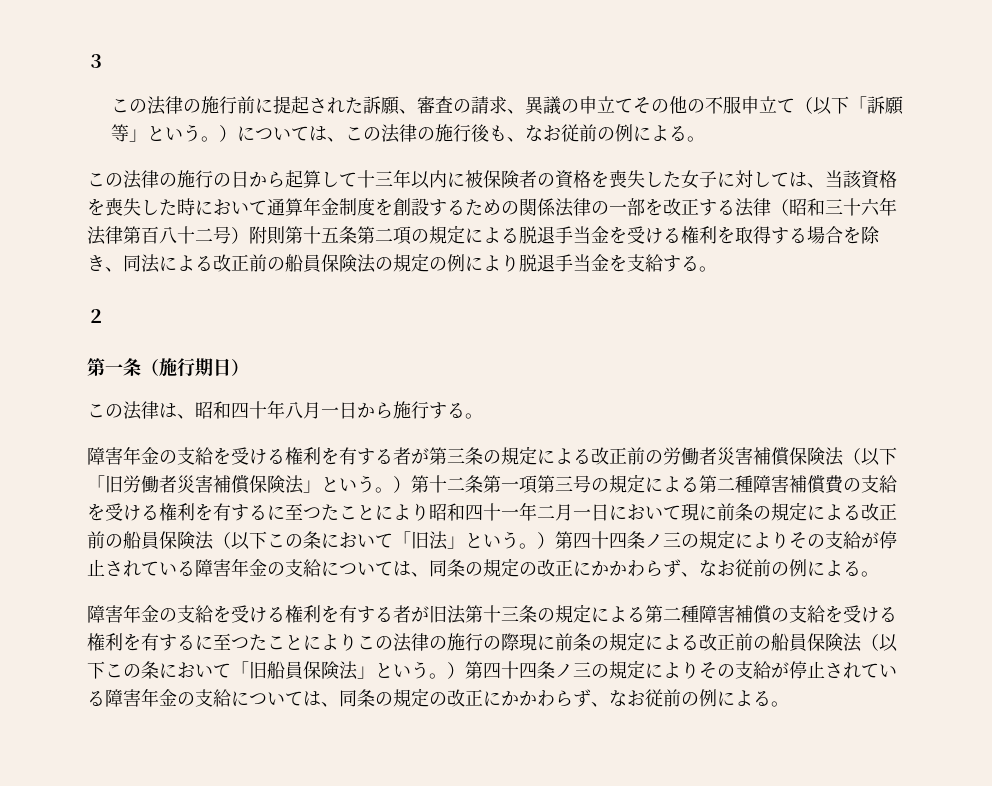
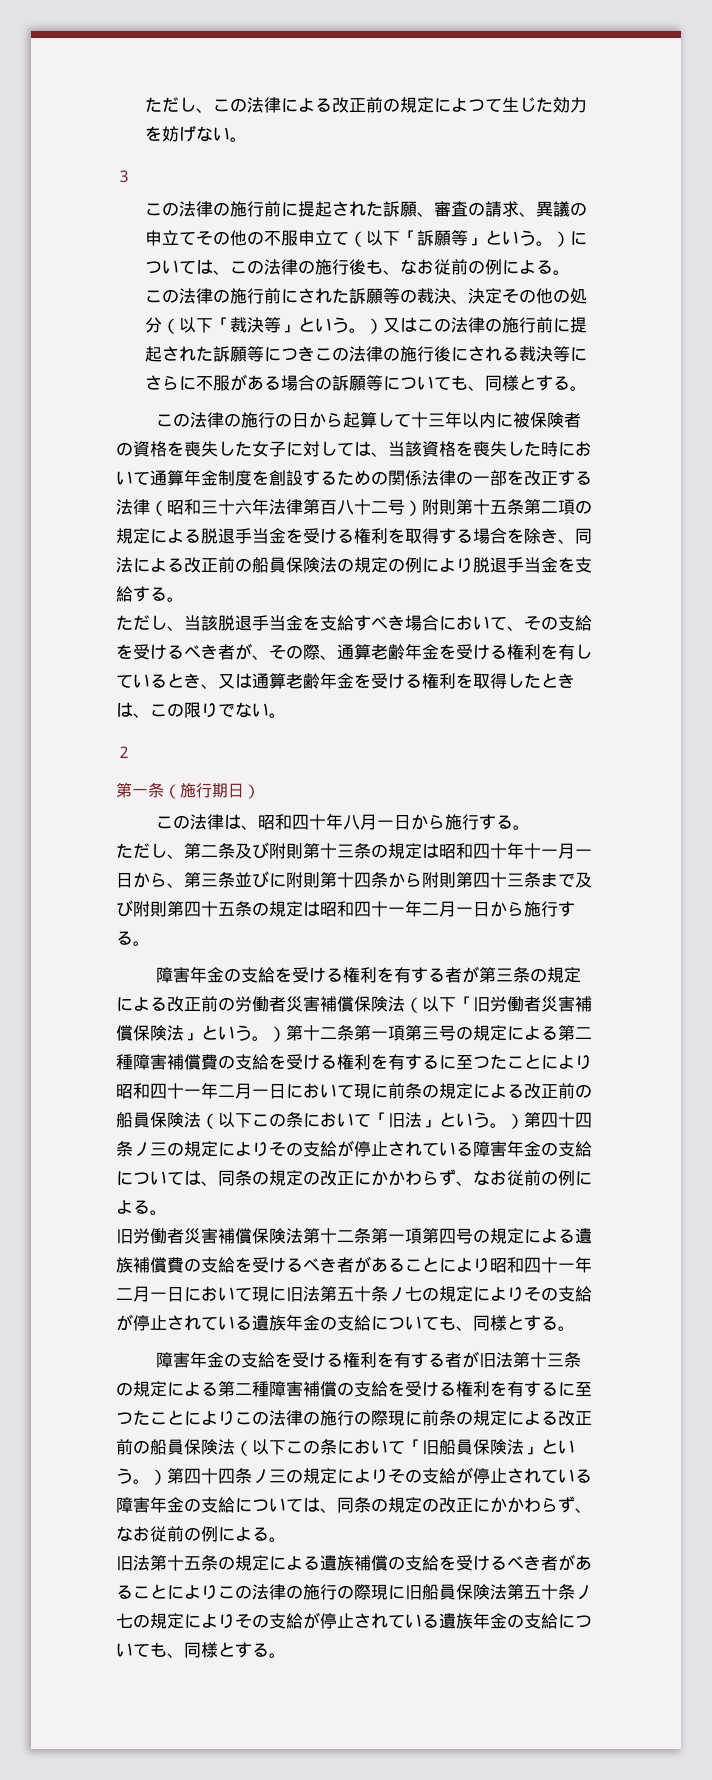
(87, 61) none -> [144,97,587,113] [144,125,247,142] ただし、この法律による改正前の規定によつて生じた効力を妨げない。 //
(706, 139) none -> [144,288,587,304] [144,317,587,334] [144,346,587,362] [144,374,587,391] // この法律の施行前にされた訴願等の裁決、決定その他の処分（以下「裁決等」という。）又はこの法律の施行前に提起された訴願等につきこの法律の施行後にされる裁決等にさらに不服がある場合の訴願等についても、同様とする。
(717, 269) none -> [116,615,592,631] [116,643,592,660] [116,672,575,689] [116,702,286,718] // ただし、当該脱退手当金を支給すべき場合において、その支給を受けるべき者が、その際、通算老齢年金を受ける権利を有しているとき、又は通算老齢年金を受ける権利を取得したときは、この限りでない。
(483, 416) none -> [116,842,592,859] [116,871,592,888] [116,900,575,917] [116,931,150,946] // ただし、第二条及び附則第十三条の規定は昭和四十年十一月一日から、第三条並びに附則第十四条から附則第四十三条まで及び附則第四十五条の規定は昭和四十一年二月一日から施行する。
(879, 574) none -> [116,1228,592,1244] [116,1256,592,1273] [116,1286,592,1302] [116,1314,575,1331] // 旧労働者災害補償保険法第十二条第一項第四号の規定による遺族補償費の支給を受けるべき者があることにより昭和四十一年二月一日において現に旧法第五十条ノ七の規定によりその支給が停止されている遺族年金の支給についても、同様とする。
(789, 704) none -> [116,1554,592,1571] [116,1584,592,1600] [116,1612,592,1629] [116,1642,286,1658] // 旧法第十五条の規定による遺族補償の支給を受けるべき者があることによりこの法律の施行の際現に旧船員保険法第五十条ノ七の規定によりその支給が停止されている遺族年金の支給についても、同様とする。

